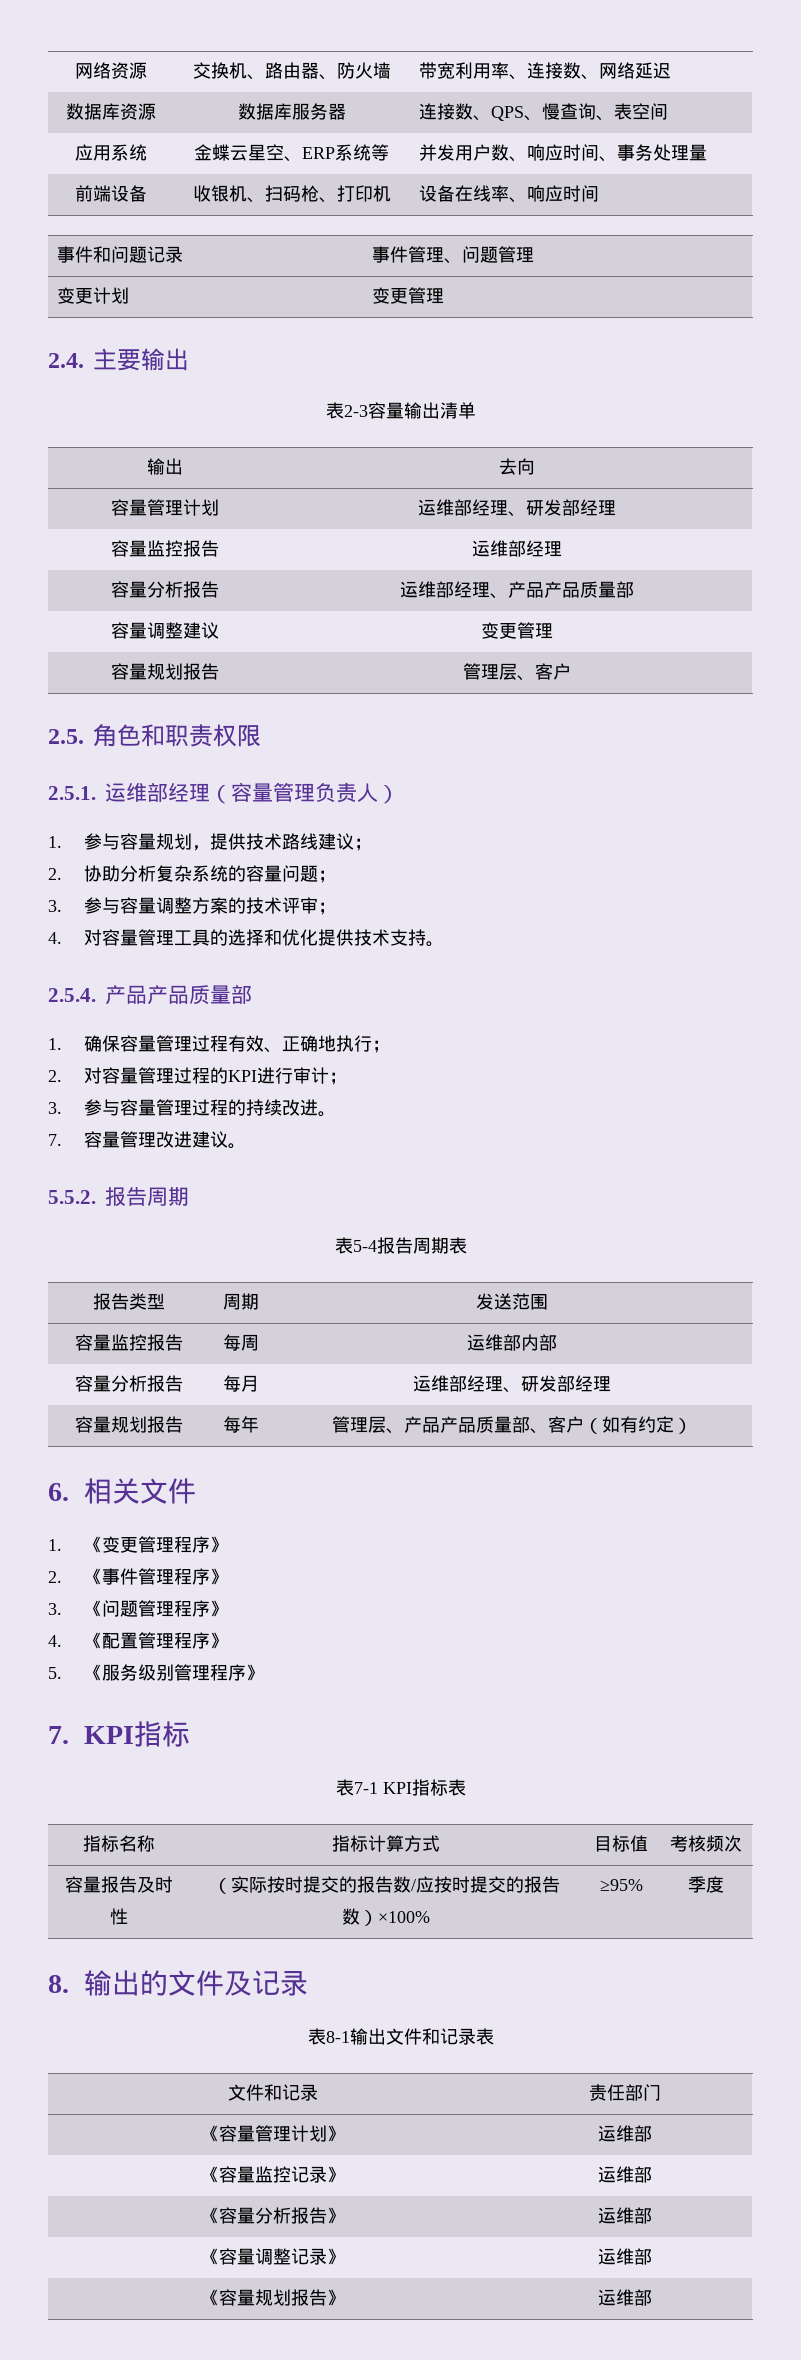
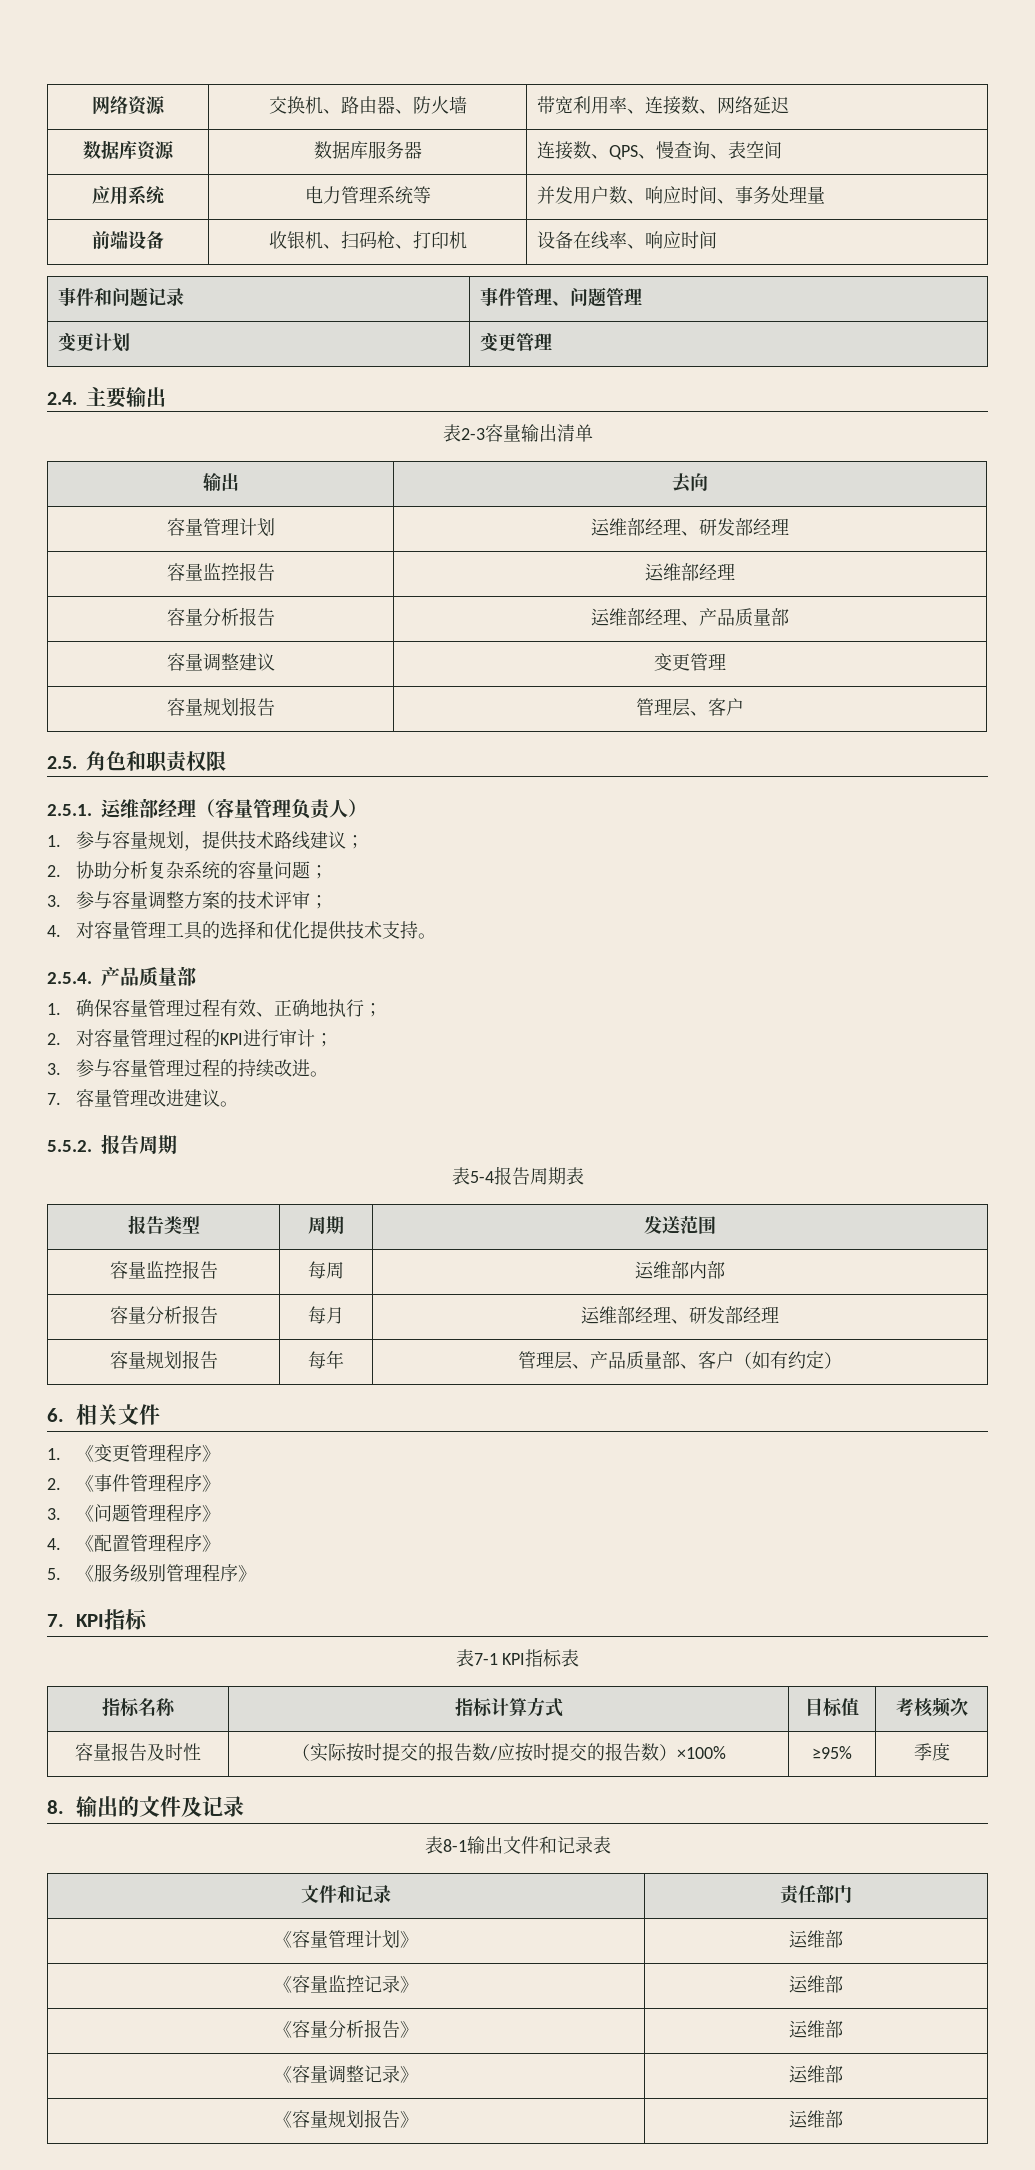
[194,144,335,162] 金蝶云星空、ERP -> [304,186,377,204] 电力管理
[543,581,580,598] 产品 -> (735, 617) none
[147,985,189,1005] 产品 -> (139, 976) none
[440,1416,476,1433] 产品 -> (626, 1360) none

